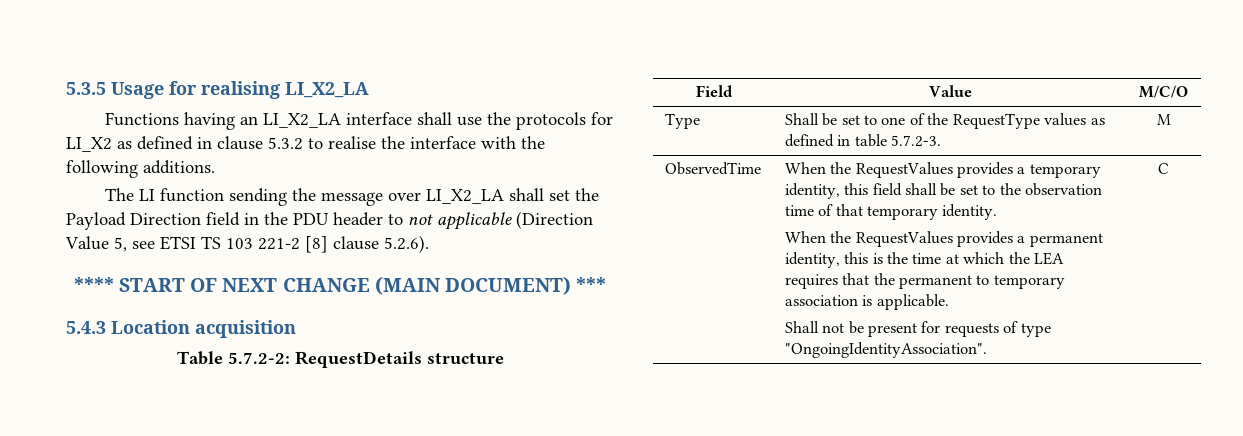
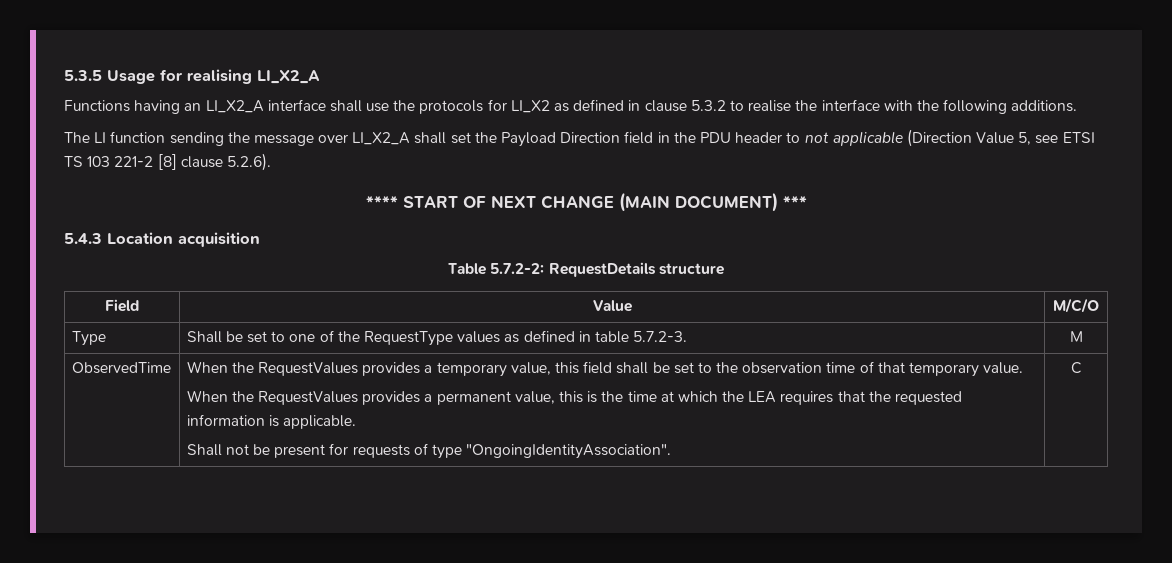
[285,82,369,98] LI_X2_LA -> [257,70,320,84] LI_X2_A
[263,113,342,128] LI_X2_LA -> [205,100,264,113] LI_X2_A
[426,189,505,204] LI_X2_LA -> [352,132,411,145] LI_X2_A
[784,183,840,199] identity, -> [510,362,551,375] value,
[942,204,998,220] identity. -> [983,362,1024,374] value.
[784,252,840,268] identity, -> [514,391,555,404] value,
[898,275,1065,289] [784,295,858,306] permanent to temporary association -> [895,391,963,405] [186,414,265,426] requested information

